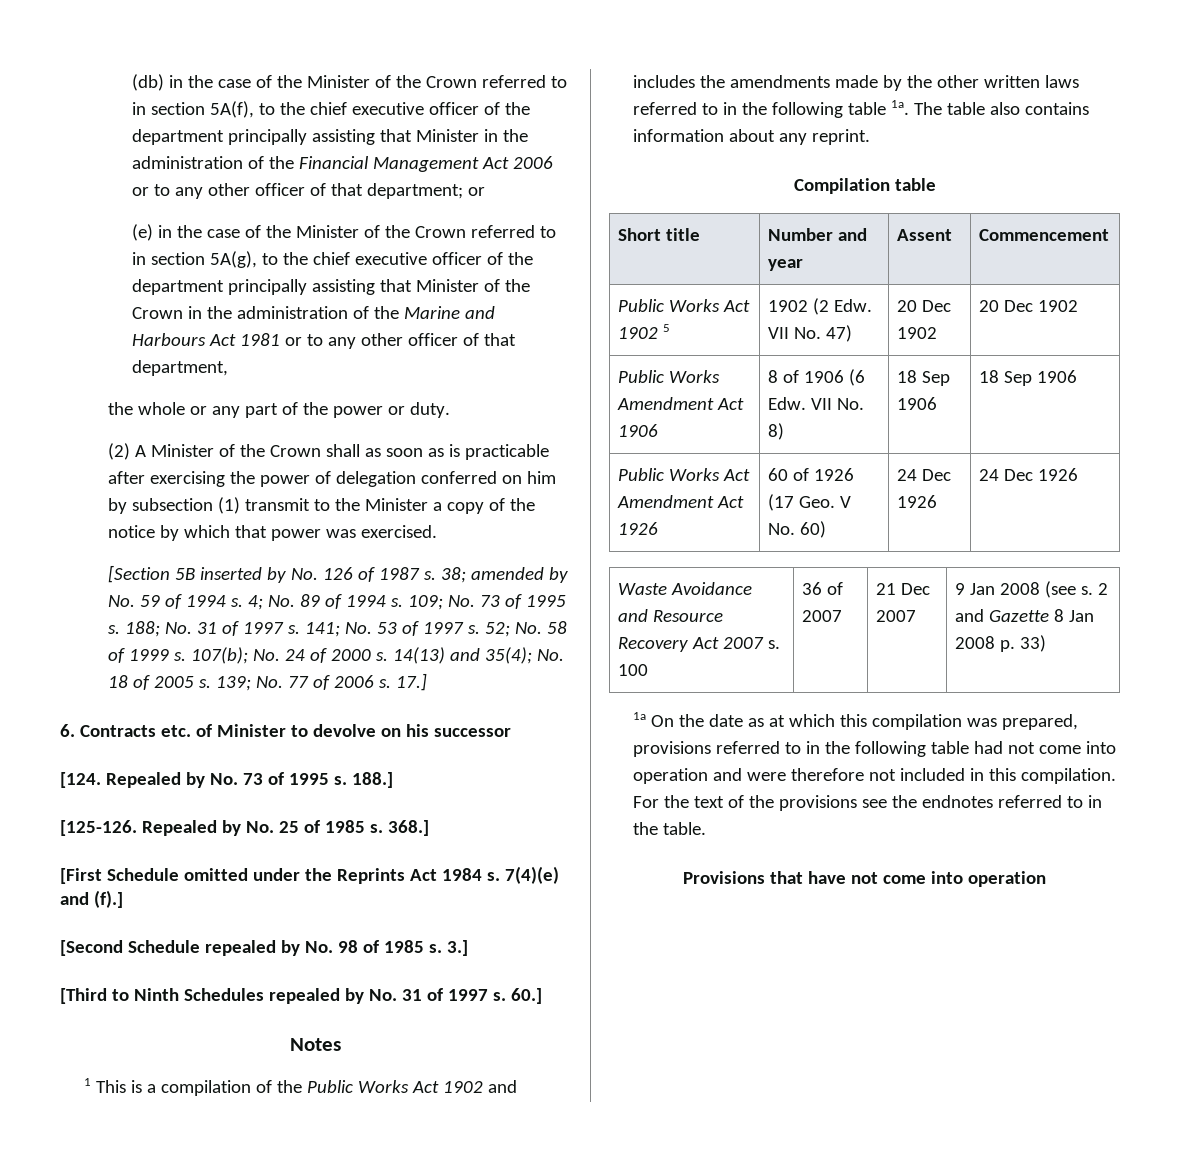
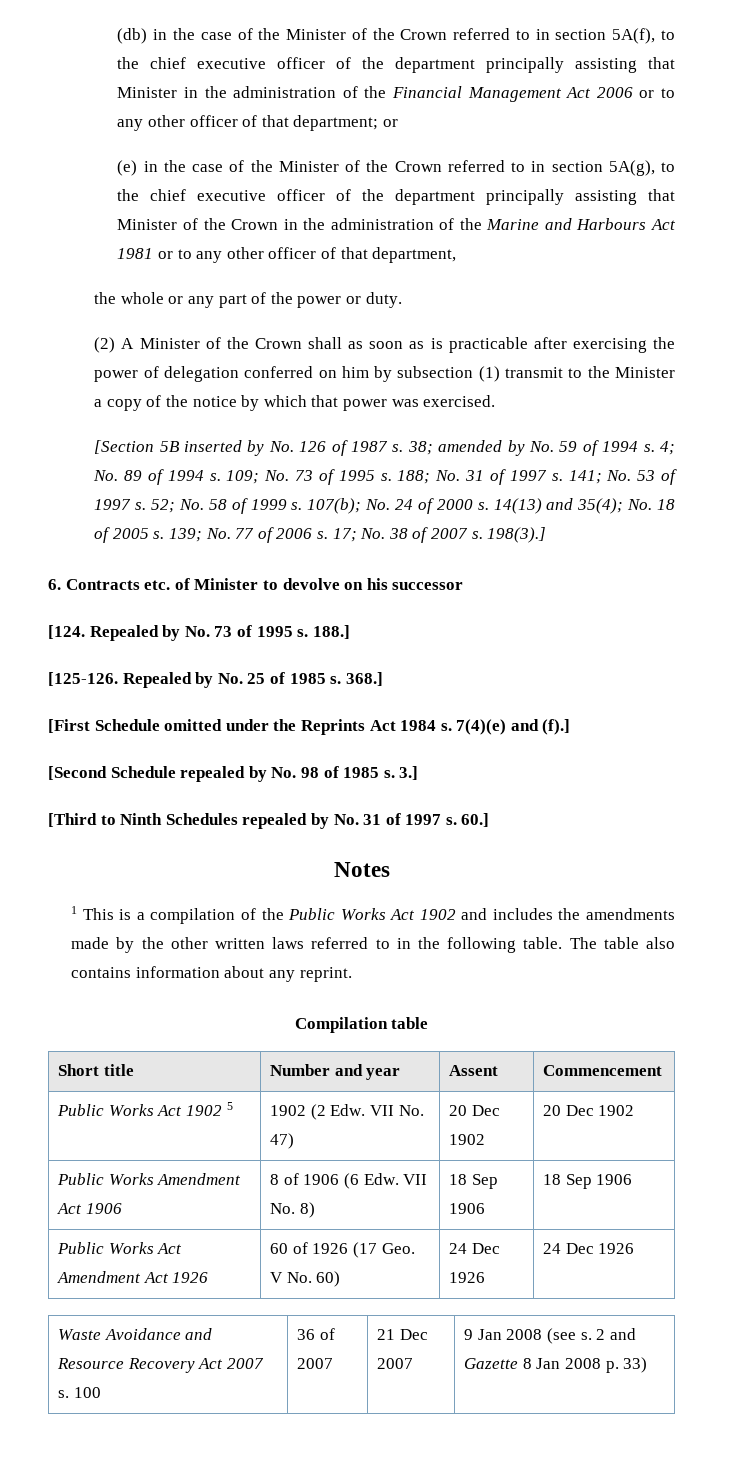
[396,673,428,691] 17.] -> [332,527,547,543] 17; No. 38 of 2007 s. 198(3).]
[848,100,910,115] table 1a. -> [523,937,563,949] table.
[633,712,1079,730] [633,741,1117,757] [633,768,1117,784] [633,795,1103,811] [633,822,707,835] [683,871,1046,887] // 1a On the date as at which this compilation was prepared, provisions referred to in the following table had not come into operation and were therefore not included in this compilation. For the text of the provisions see the endnotes referred to in the table. // Provisions that have not come into operation -> (648, 1365) none

